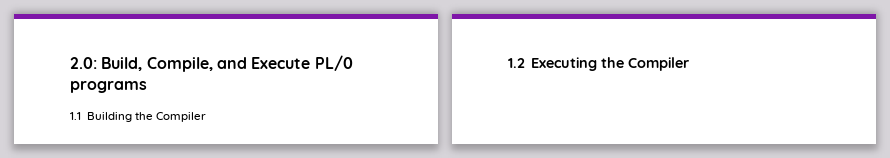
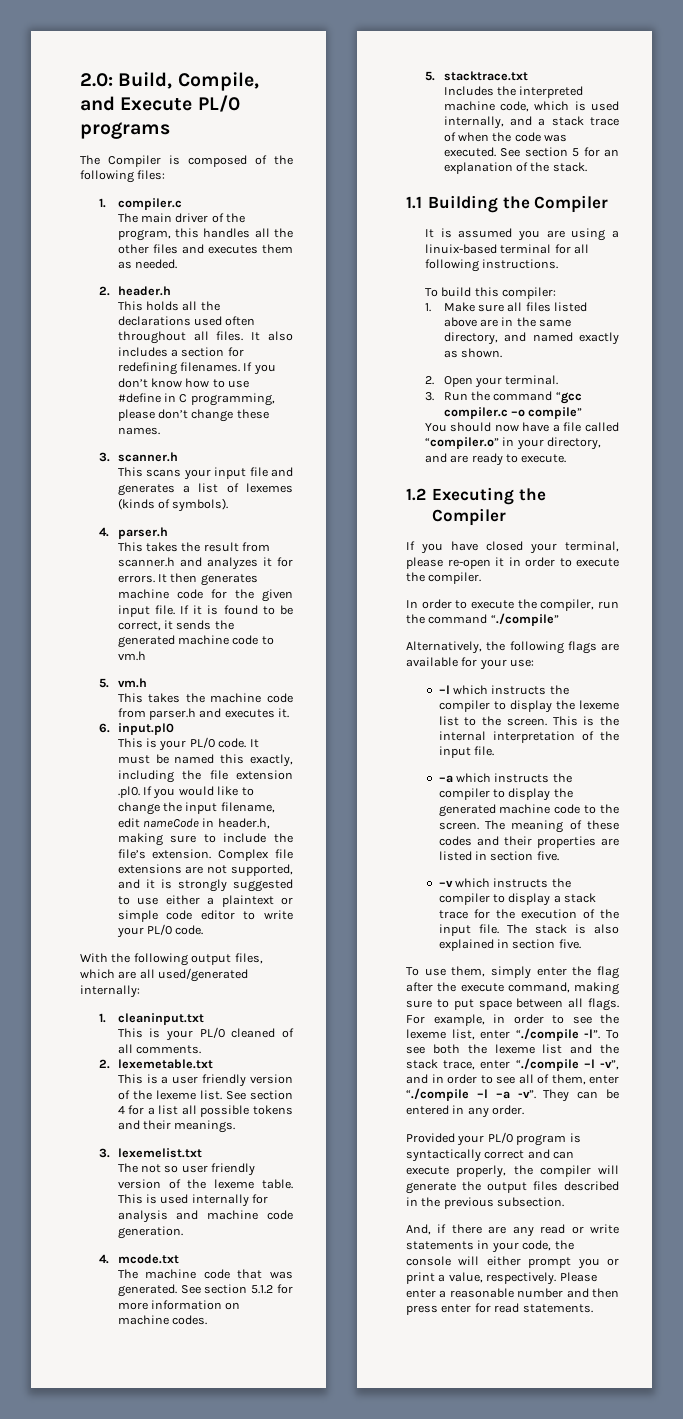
[70,112,206,122] [508,57,689,71] 1.1 Building the Compiler // 1.2 Executing the Compiler -> [80,155,293,167] [80,170,166,183] [98,198,182,210] [117,213,246,223] [117,228,293,241] [117,244,293,254] [117,259,178,269] [98,286,171,296] [117,301,220,311] [117,316,256,326] [117,331,293,344] [117,347,244,357] [117,362,276,375] [117,378,250,388] [117,393,275,406] [117,409,269,422] [117,427,160,435] [98,452,178,462] [117,467,293,480] [117,483,293,496] [117,498,229,512] [98,527,168,539] [117,542,271,552] [117,557,293,570] [117,573,258,586] [117,589,293,602] [117,605,293,617] [117,620,234,631] [117,635,274,648] [117,651,146,661] [98,678,147,688] [117,693,293,703] [117,708,290,720] [98,723,174,735] [117,737,259,751] [117,754,293,767] [117,770,293,783] [117,786,254,799] [117,802,275,815] [117,818,270,829] [117,833,293,846] [117,849,293,861] [117,864,293,876] [117,879,293,892] [117,895,293,907] [117,910,293,922] [116,924,204,938] [80,953,263,966] [80,968,249,982] [80,985,140,998] [98,1013,204,1025] [117,1027,294,1041] [117,1044,202,1054] [98,1059,213,1069] [117,1074,293,1087] [117,1090,293,1100] [117,1105,293,1117] [117,1120,236,1133] [98,1148,202,1158] [117,1163,256,1176] [117,1179,293,1189] [117,1194,269,1207] [117,1210,293,1223] [117,1226,183,1239] [98,1254,179,1264] [117,1269,293,1279] [117,1284,293,1297] [117,1300,241,1310] [117,1315,208,1325] [424,71,528,81] [443,86,584,98] [443,101,619,112] [443,116,619,129] [443,132,568,142] [443,147,619,157] [443,162,587,174] [406,195,609,213] [424,228,619,241] [424,244,589,254] [424,259,559,272] [424,287,556,299] [424,302,588,312] [443,317,572,327] [443,332,619,345] [443,348,503,358] [424,375,559,388] [424,391,582,404] [443,407,583,419] [424,422,619,432] [424,437,601,450] [424,453,567,466] [406,487,546,505] [432,508,507,526] [406,541,619,554] [406,557,619,569] [406,572,482,584] [406,599,619,611] [406,613,559,626] [406,641,619,654] [406,657,535,670] [438,685,569,695] [438,700,619,713] [438,716,619,726] [438,731,619,743] [438,746,494,758] [438,773,572,783] [438,788,573,801] [438,804,619,817] [438,820,619,833] [438,836,619,848] [438,851,559,861] [438,878,571,888] [438,893,597,906] [438,909,619,919] [438,924,619,936] [438,939,581,951] [406,966,619,979] [406,982,619,995] [406,998,619,1011] [406,1014,619,1026] [406,1028,619,1041] [406,1044,619,1054] [406,1058,619,1071] [406,1074,619,1085] [406,1088,619,1102] [406,1105,525,1118] [406,1132,581,1146] [406,1149,575,1162] [406,1165,619,1178] [406,1181,619,1194] [406,1197,565,1209] [406,1224,619,1237] [406,1240,574,1253] [406,1256,619,1269] [406,1272,597,1285] [406,1288,619,1298] [406,1303,593,1315] The Compiler is composed of the following files: // 1. compiler.c // The main driver of the program, this handles all the other files and executes them as needed. // 2. header.h // This holds all the declarations used often throughout all files. It also includes a section for redefining filenames. If you don’t know how to use #define in C programming, please don’t change these names. // 3. scanner.h // This scans your input file and generates a list of lexemes (kinds of symbols). // 4. parser.h // This takes the result from scanner.h and analyzes it for errors. It then generates machine code for the given input file. If it is found to be correct, it sends the generated machine code to vm.h // 5. vm.h // This takes the machine code from parser.h and executes it. // 6. input.pl0 // This is your PL/0 code. It must be named this exactly, including the file extension .pl0. If you would like to change the input filename, edit nameCode in header.h, making sure to include the file’s extension. Complex file extensions are not supported, and it is strongly suggested to use either a plaintext or simple code editor to write your PL/0 code. // With the following output files, which are all used/generated internally: // 1. cleaninput.txt // This is your PL/0 cleaned of all comments. // 2. lexemetable.txt // This is a user friendly version of the lexeme list. See section 4 for a list all possible tokens and their meanings. // 3. lexemelist.txt // The not so user friendly version of the lexeme table. This is used internally for analysis and machine code generation. // 4. mcode.txt // The machine code that was generated. See section 5.1.2 for more information on machine codes. // 5. stacktrace.txt // Includes the interpreted machine code, which is used internally, and a stack trace of when the code was executed. See section 5 for an explanation of the stack. // 1.1 Building the Compiler // It is assumed you are using a linuix-based terminal for all following instructions. // To build this compiler: // 1. Make sure all files listed above are in the same directory, and named exactly as shown. // 2. Open your terminal. // 3. Run the command “gcc compiler.c –o compile” // You should now have a file called “compiler.o” in your directory, and are ready to execute. // 1.2 Executing the Compiler // If you have closed your terminal, please re-open it in order to execute the compiler. // In order to execute the compiler, run the command “./compile” // Alternatively, the following flags are available for your use: // –l which instructs the compiler to display the lexeme list to the screen. This is the internal interpretation of the input file. // –a which instructs the compiler to display the generated machine code to the screen. The meaning of these codes and their properties are listed in section five. // –v which instructs the compiler to display a stack trace for the execution of the input file. The stack is also explained in section five. // To use them, simply enter the flag after the execute command, making sure to put space between all flags. For example, in order to see the lexeme list, enter “./compile -l”. To see both the lexeme list and the stack trace, enter “./compile –l -v”, and in order to see all of them, enter “./compile –l –a -v”. They can be entered in any order. // Provided your PL/0 program is syntactically correct and can execute properly, the compiler will generate the output files described in the previous subsection. // And, if there are any read or write statements in your code, the console will either prompt you or print a value, respectively. Please enter a reasonable number and then press enter for read statements.

